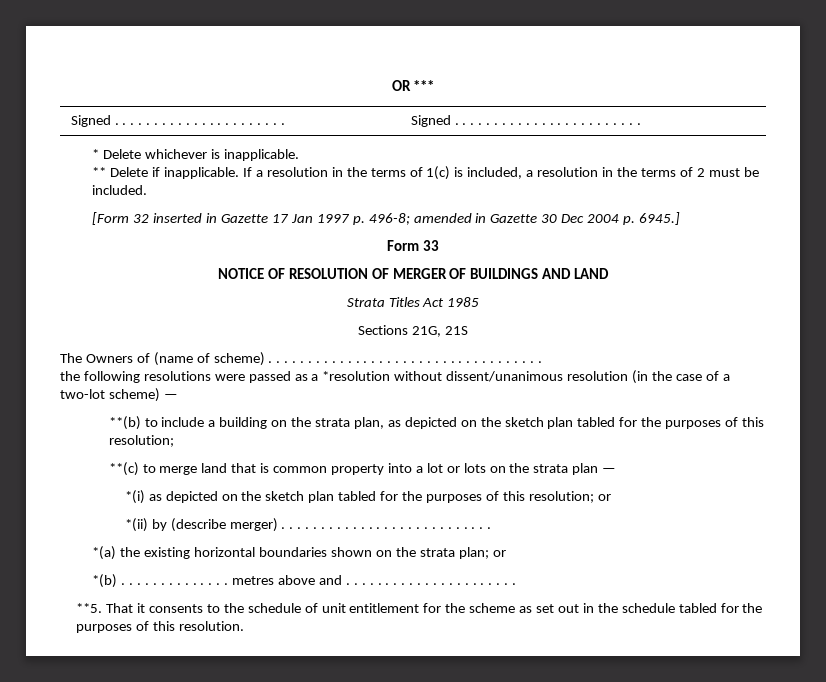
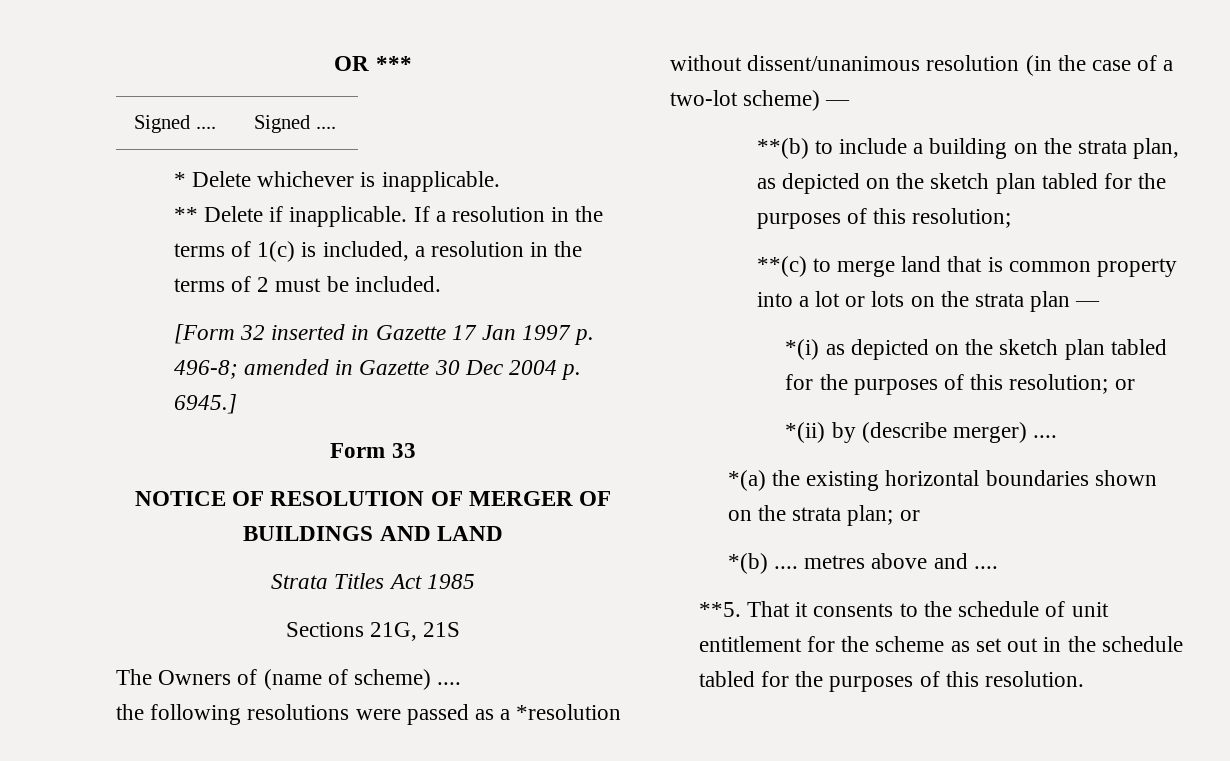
[114,123,285,125] [410,115,641,127] . . . . . . . . . . . . . . . . . . . . . . | Signed . . . . . . . . . . . . . . . . . . . . . . . . -> [195,126,216,129] [254,115,336,133] .... | Signed ....
[268,361,542,363] . . . . . . . . . . . . . . . . . . . . . . . . . . . . . . . . . . . -> [437,682,462,685] ....
[281,527,492,529] . . . . . . . . . . . . . . . . . . . . . . . . . . . -> [1033,435,1058,438] ....
[121,575,517,585] . . . . . . . . . . . . . . metres above and . . . . . . . . . . . . . . . . . . . . . . -> [773,553,998,569] .... metres above and ....

